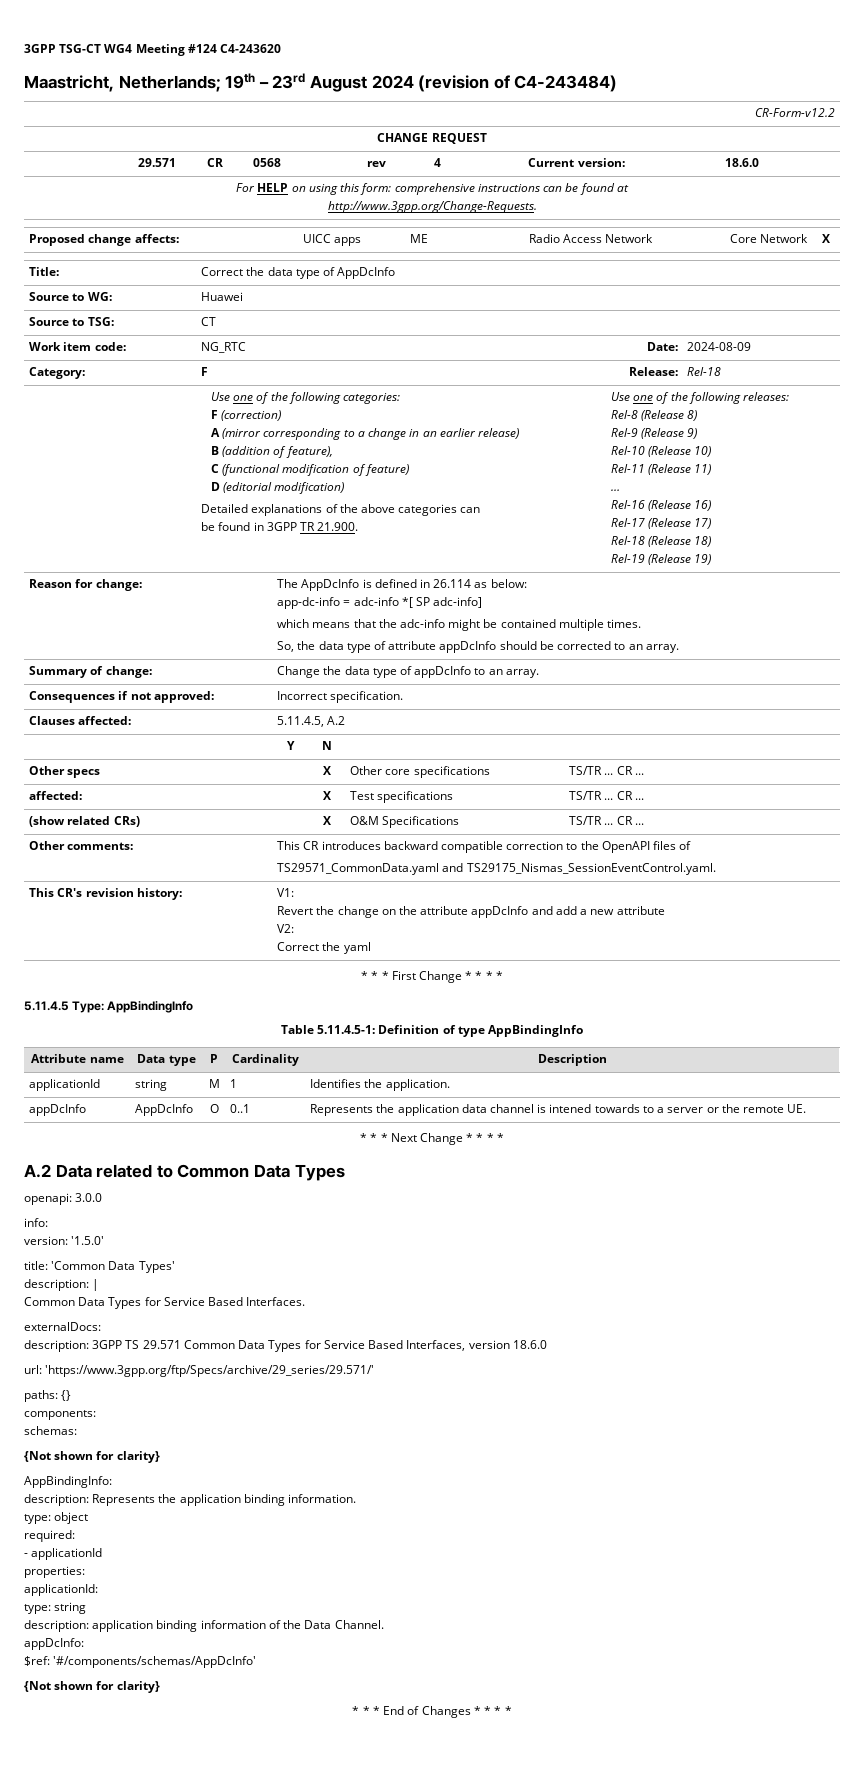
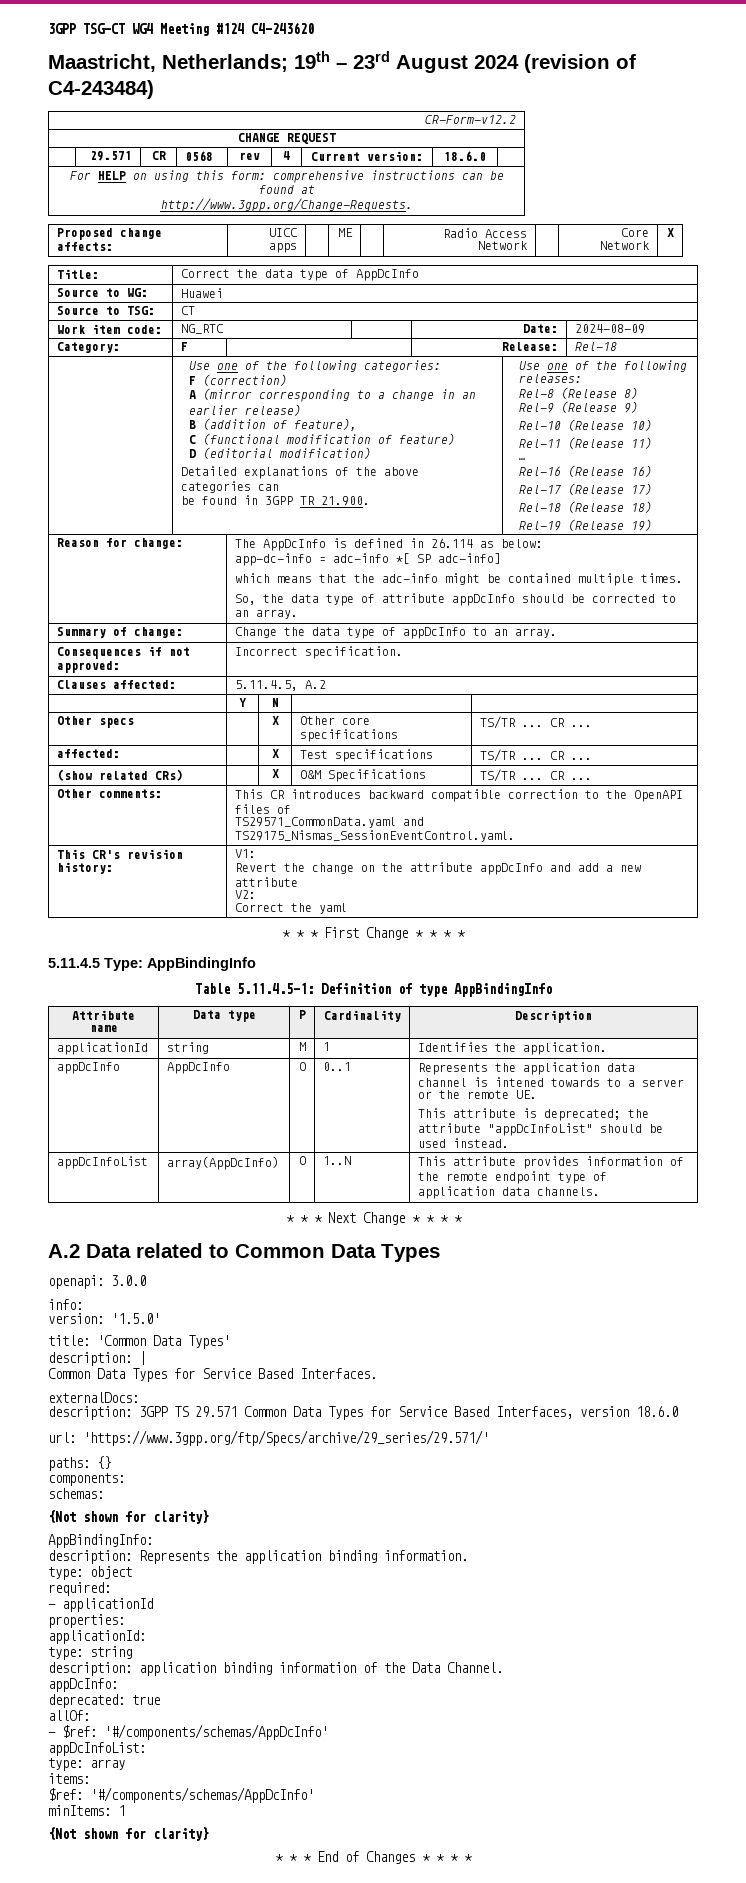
(807, 1108) none -> [417,1108,649,1121] [417,1123,663,1136] [417,1138,509,1148] [56,1156,148,1169] [166,1156,279,1170] [298,1156,306,1165] [322,1156,351,1165] [417,1156,684,1169] [417,1171,607,1184] [417,1186,600,1199] // This attribute is deprecated; the attribute "appDcInfoList" should be used instead. // appDcInfoList | array(AppDcInfo) | O | 1..N | This attribute provides information of the remote endpoint type of application data channels.
[24,1656,257,1668] $ref: '#/components/schemas/AppDcInfo' -> [48,1694,160,1708] [48,1710,90,1721] [48,1724,328,1740] [48,1742,146,1756] [48,1758,125,1771] [48,1773,90,1784] [48,1787,314,1803] [48,1805,125,1816] deprecated: true // allOf: // - $ref: '#/components/schemas/AppDcInfo' // appDcInfoList: // type: array // items: // $ref: '#/components/schemas/AppDcInfo' // minItems: 1

